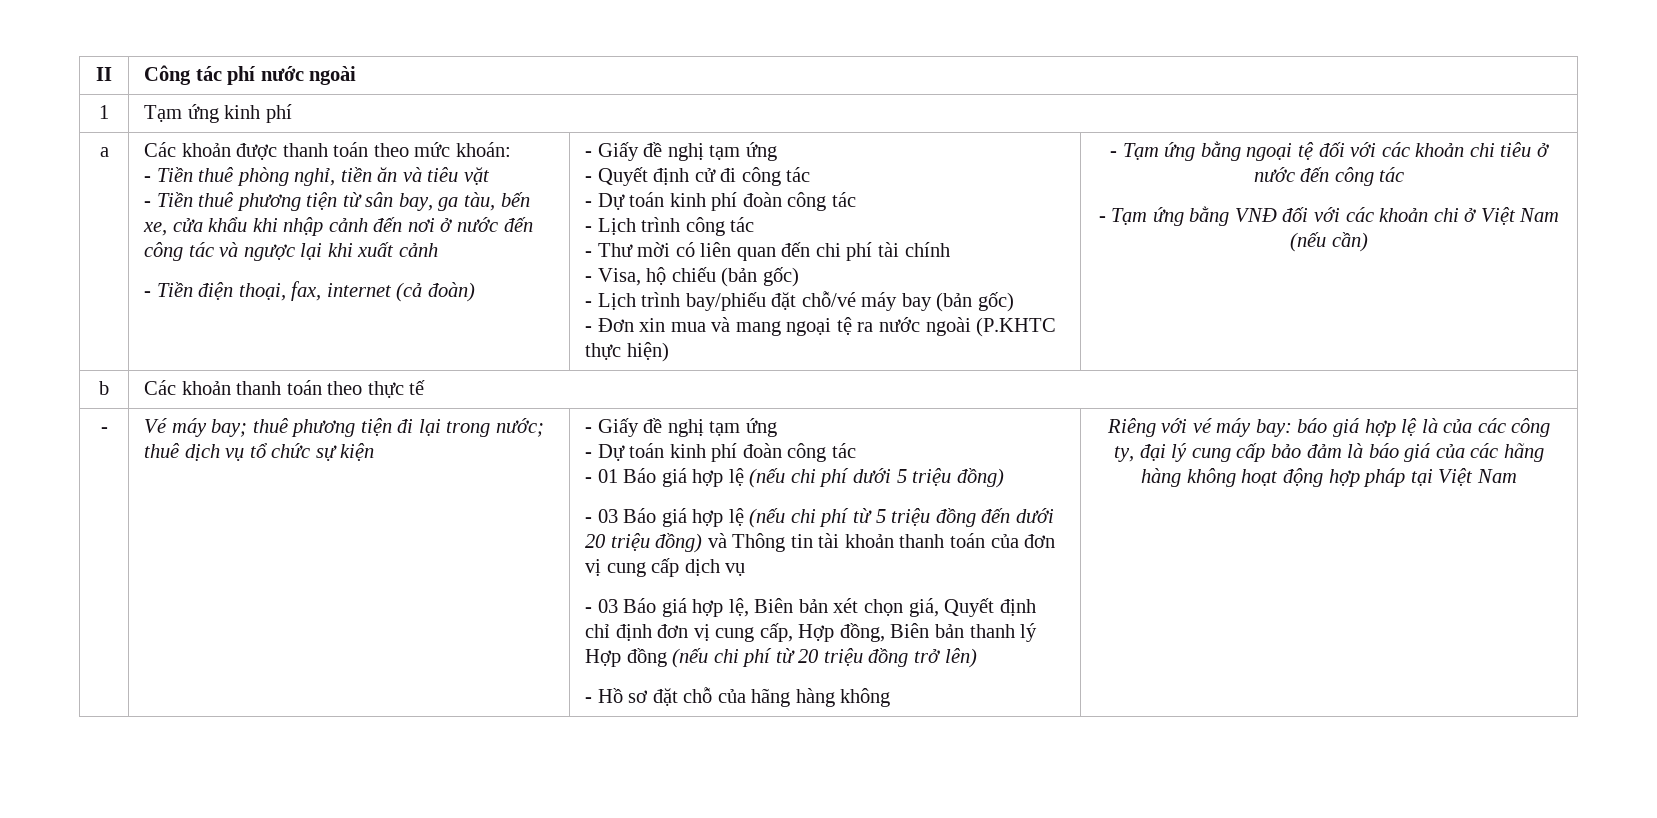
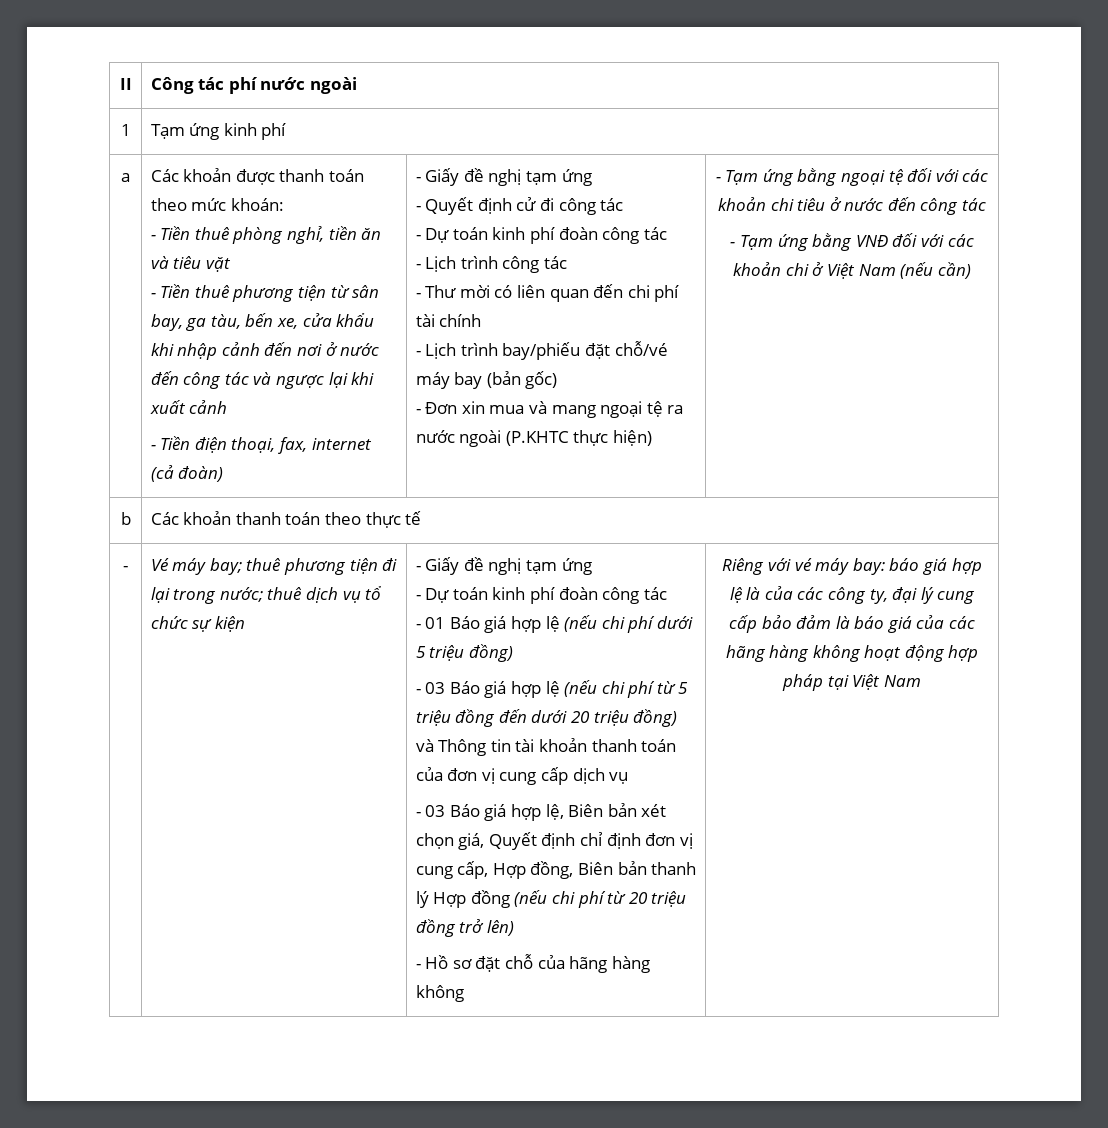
[585,267,799,287] // - Visa, hộ chiếu (bản gốc) -> (482, 320) none

